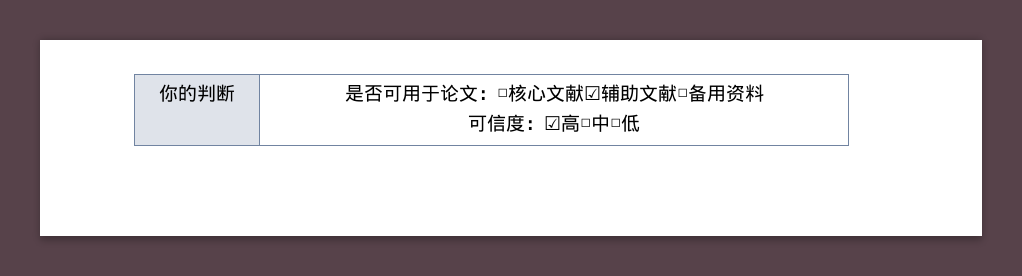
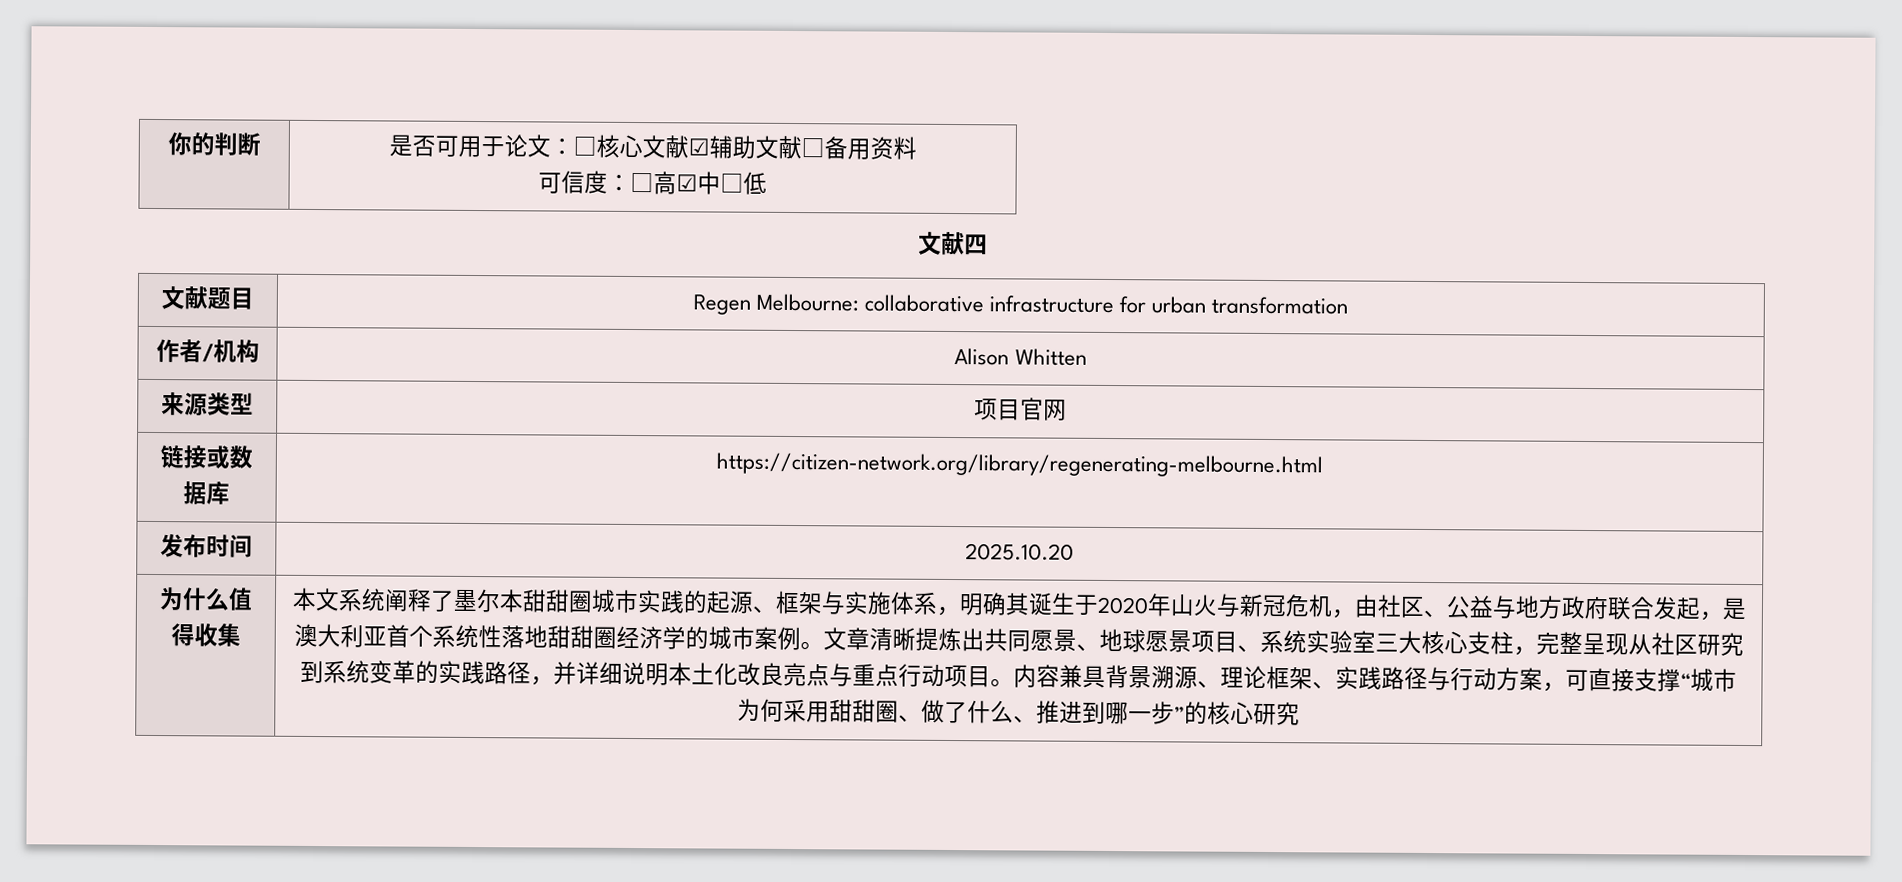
[544,114,591,132] ☑高□ -> [630,171,698,195] □高☑
(640, 123) none -> [917,231,988,256] [161,286,254,310] [692,293,1349,315] [155,339,260,363] [954,348,1087,366] [161,392,254,417] [974,397,1067,421] [160,445,253,469] [183,481,230,505] [716,452,1323,478] [160,534,253,558] [965,543,1074,561] [159,587,253,611] [170,623,241,647] [291,587,1747,621] [293,623,1744,656] [300,660,1737,692] [737,698,1300,726] // 文献四 // 文献题目 | Regen Melbourne: collaborative infrastructure for urban transformation // 作者/机构 | Alison Whitten // 来源类型 | 项目官网 // 链接或数据库 | https://citizen-network.org/library/regenerating-melbourne.html // 发布时间 | 2025.10.20 // 为什么值得收集 | 本文系统阐释了墨尔本甜甜圈城市实践的起源、框架与实施体系，明确其诞生于2020年山火与新冠危机，由社区、公益与地方政府联合发起，是澳大利亚首个系统性落地甜甜圈经济学的城市案例。文章清晰提炼出共同愿景、地球愿景项目、系统实验室三大核心支柱，完整呈现从社区研究到系统变革的实践路径，并详细说明本土化改良亮点与重点行动项目。内容兼具背景溯源、理论框架、实践路径与行动方案，可直接支撑“城市为何采用甜甜圈、做了什么、推进到哪一步”的核心研究

